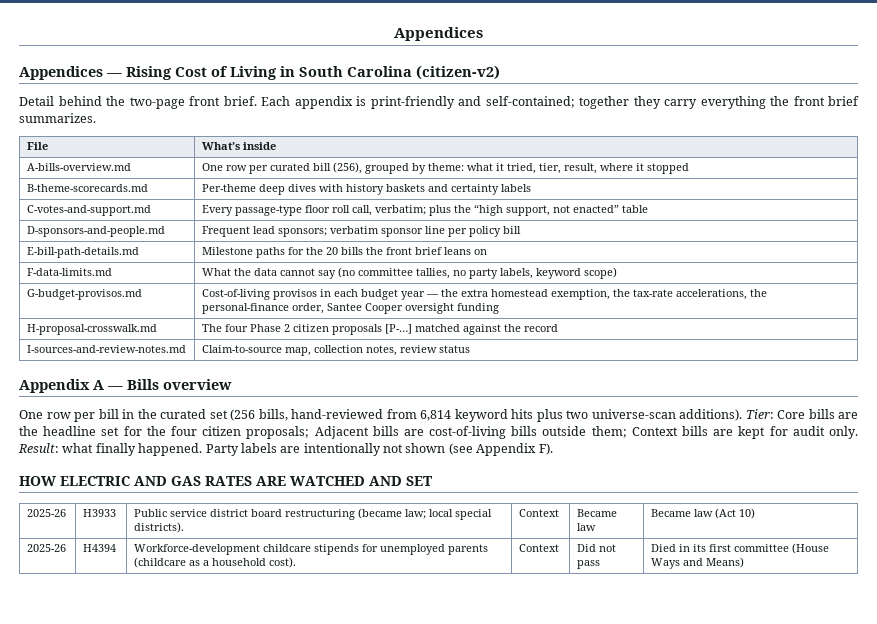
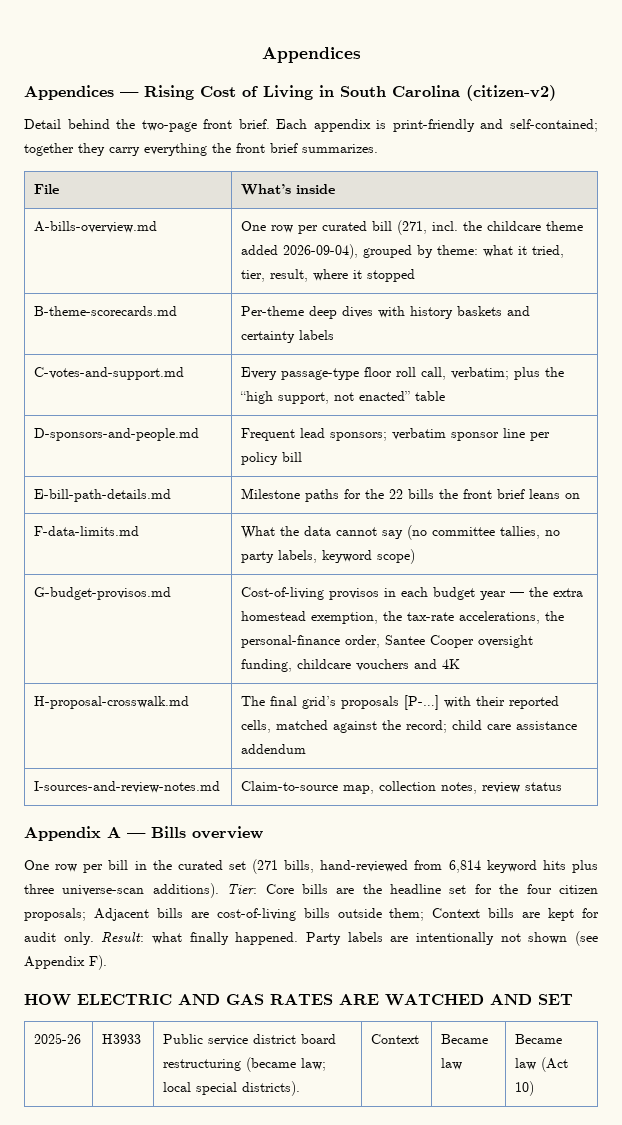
[333,162,363,174] (256), -> [397,220,584,235] [241,244,359,259] (271, incl. the childcare theme added 2026-09-04),
[326,247,339,255] 20 -> [389,489,404,499] 22
[457,303,500,314] [27,324,158,335] [202,324,559,335] funding // H-proposal-crosswalk.md | The four Phase 2 citizen proposals [P-…] matched against the record -> [241,659,461,672] [34,696,190,709] [241,695,560,710] [241,720,578,733] [241,744,307,754] funding, childcare vouchers and 4K // H-proposal-crosswalk.md | The final grid’s proposals [P-…] with their reported cells, matched against the record; child care assistance addendum
[230,409,255,421] (256 -> [252,859,279,874] (271
[566,410,588,419] two -> [24,884,54,894] three
[27,544,67,552] [83,544,117,552] [134,544,489,555] [134,557,297,568] [519,544,560,552] [577,544,617,552] [577,560,601,569] [651,543,830,554] [651,557,745,569] // 2025-26 | H4394 | Workforce-development childcare stipends for unemployed parents (childcare as a household cost). | Context | Did not pass | Died in its first committee (House Ways and Means) -> (535, 1088) none

